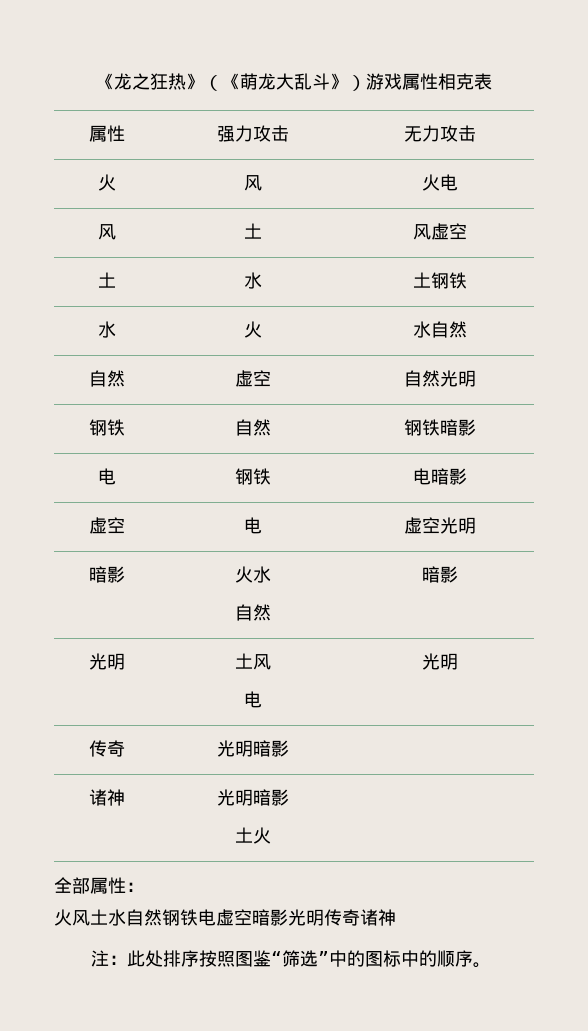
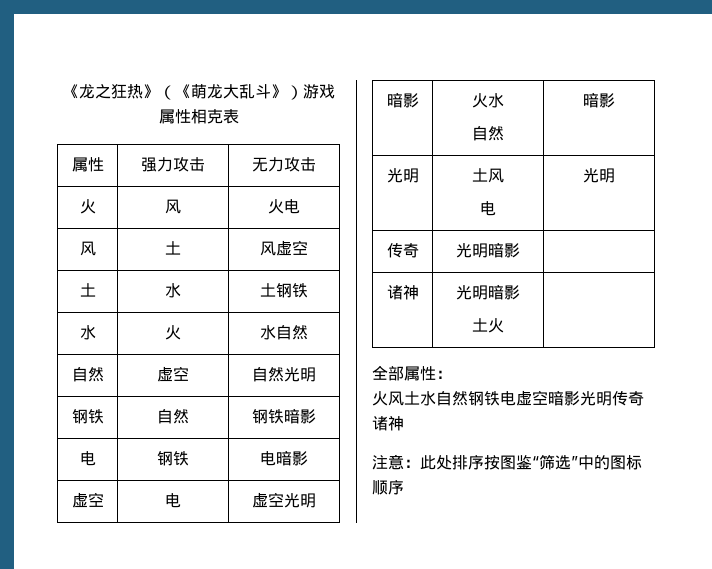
(109, 958) none -> [388,454,404,470] 意
[216,951,235,967] 照 -> (500, 462) none
[400,950,491,968] 中的顺序。 -> [372,480,404,495] 顺序

